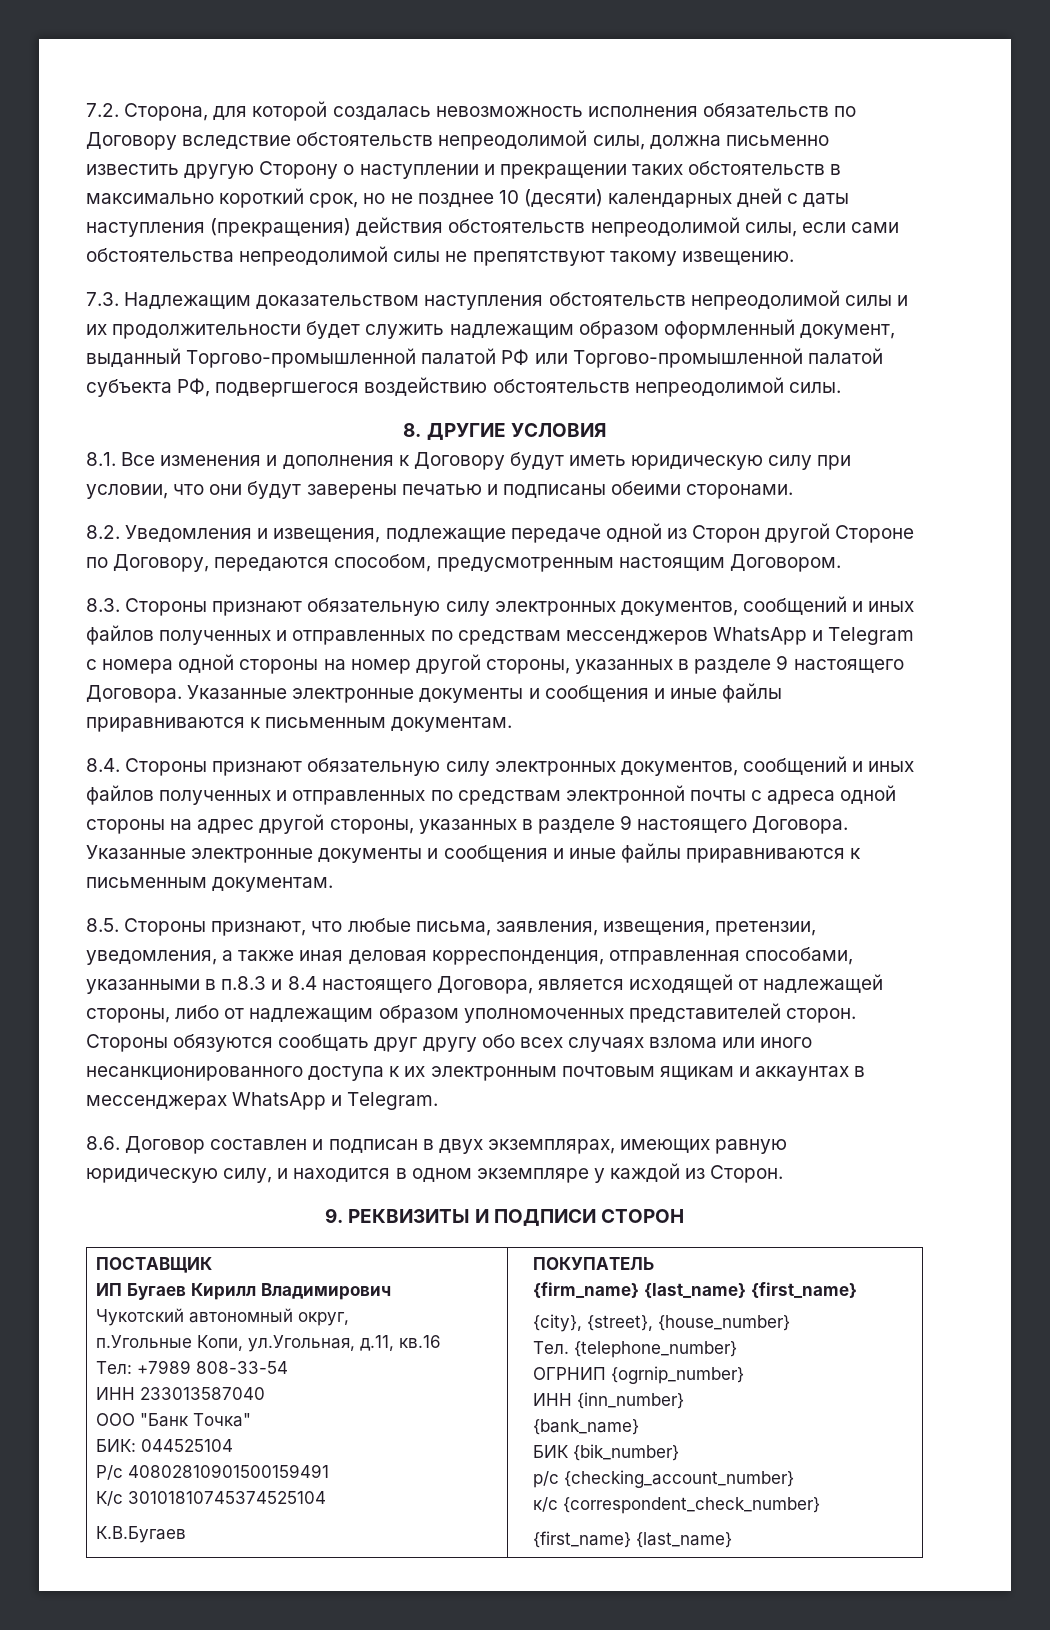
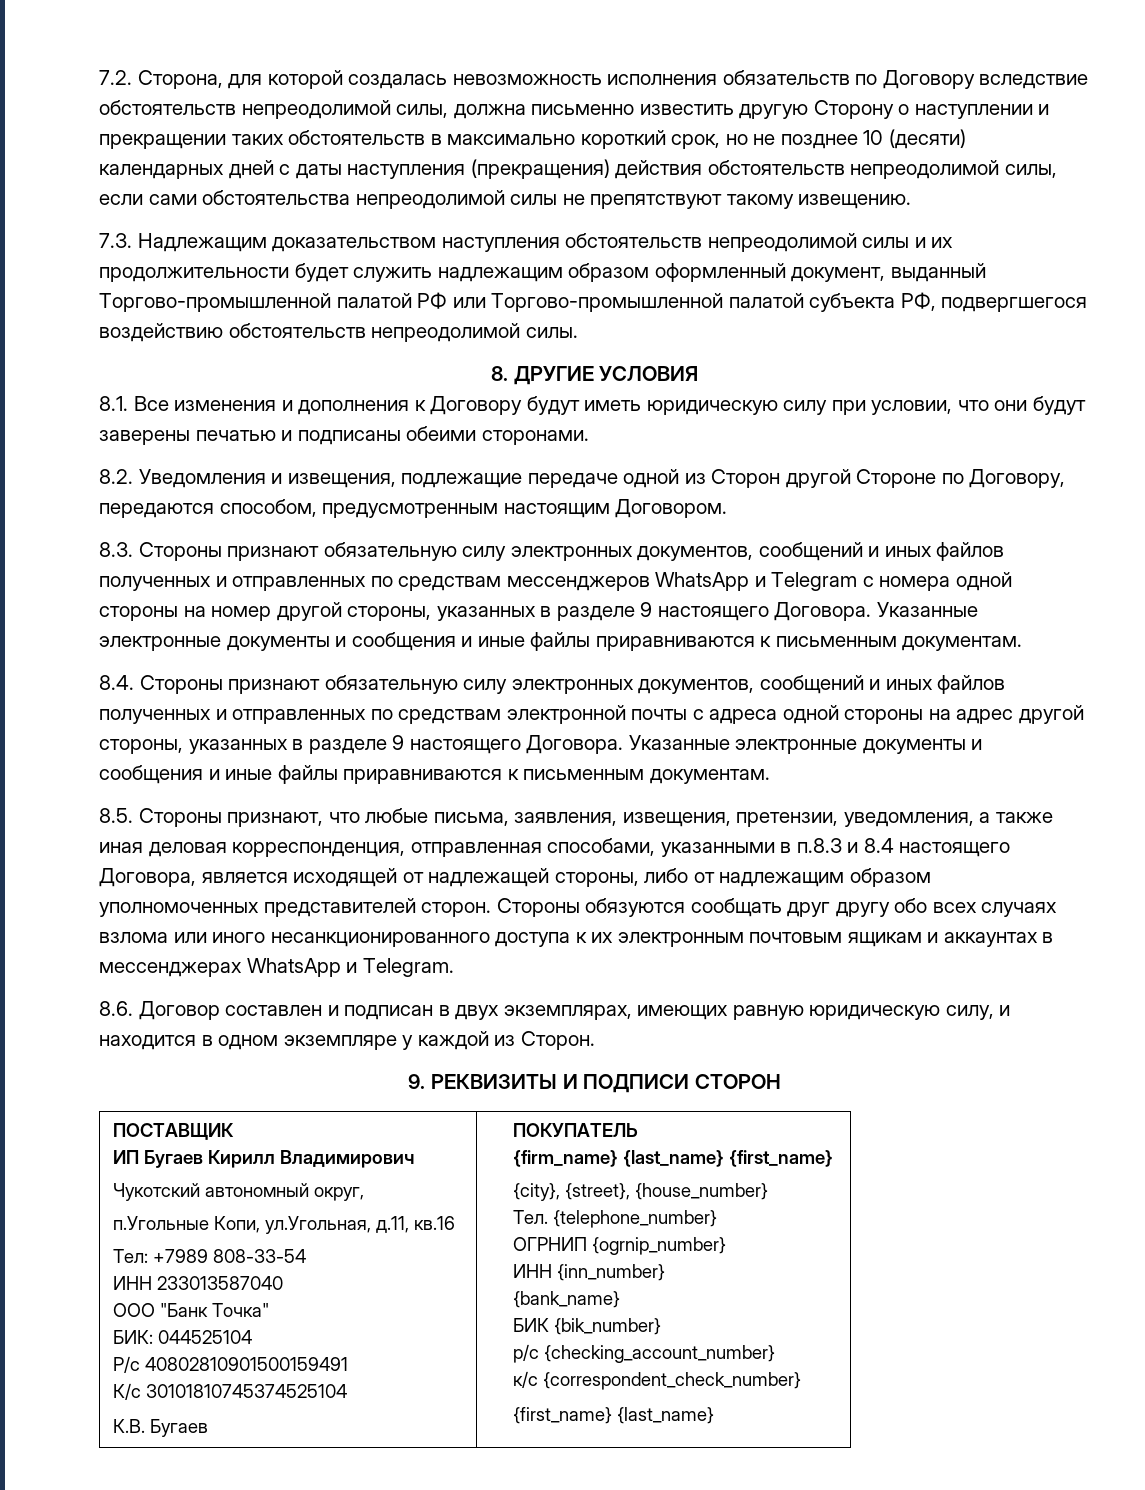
[95,1526,186,1543] К.В.Бугаев -> [113,1419,209,1437] К.В. Бугаев

